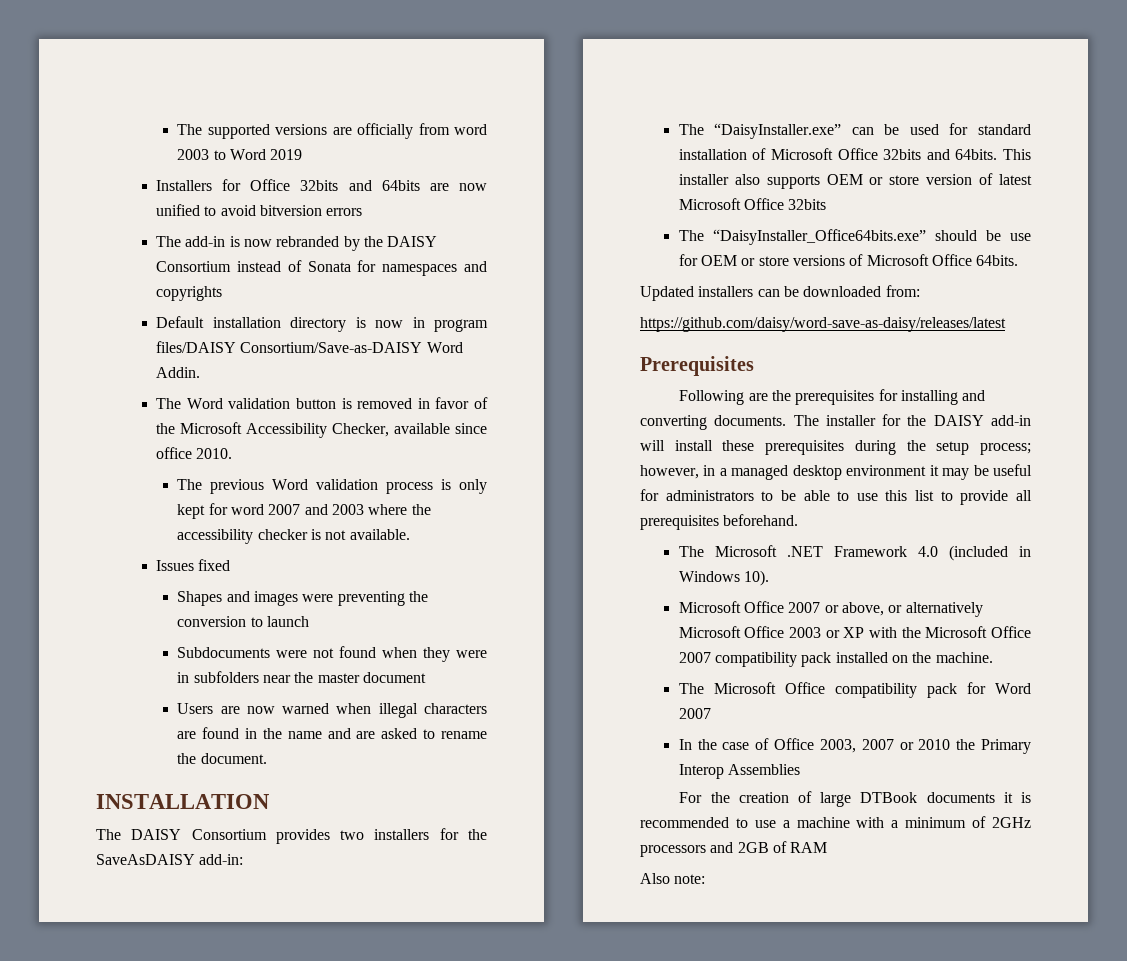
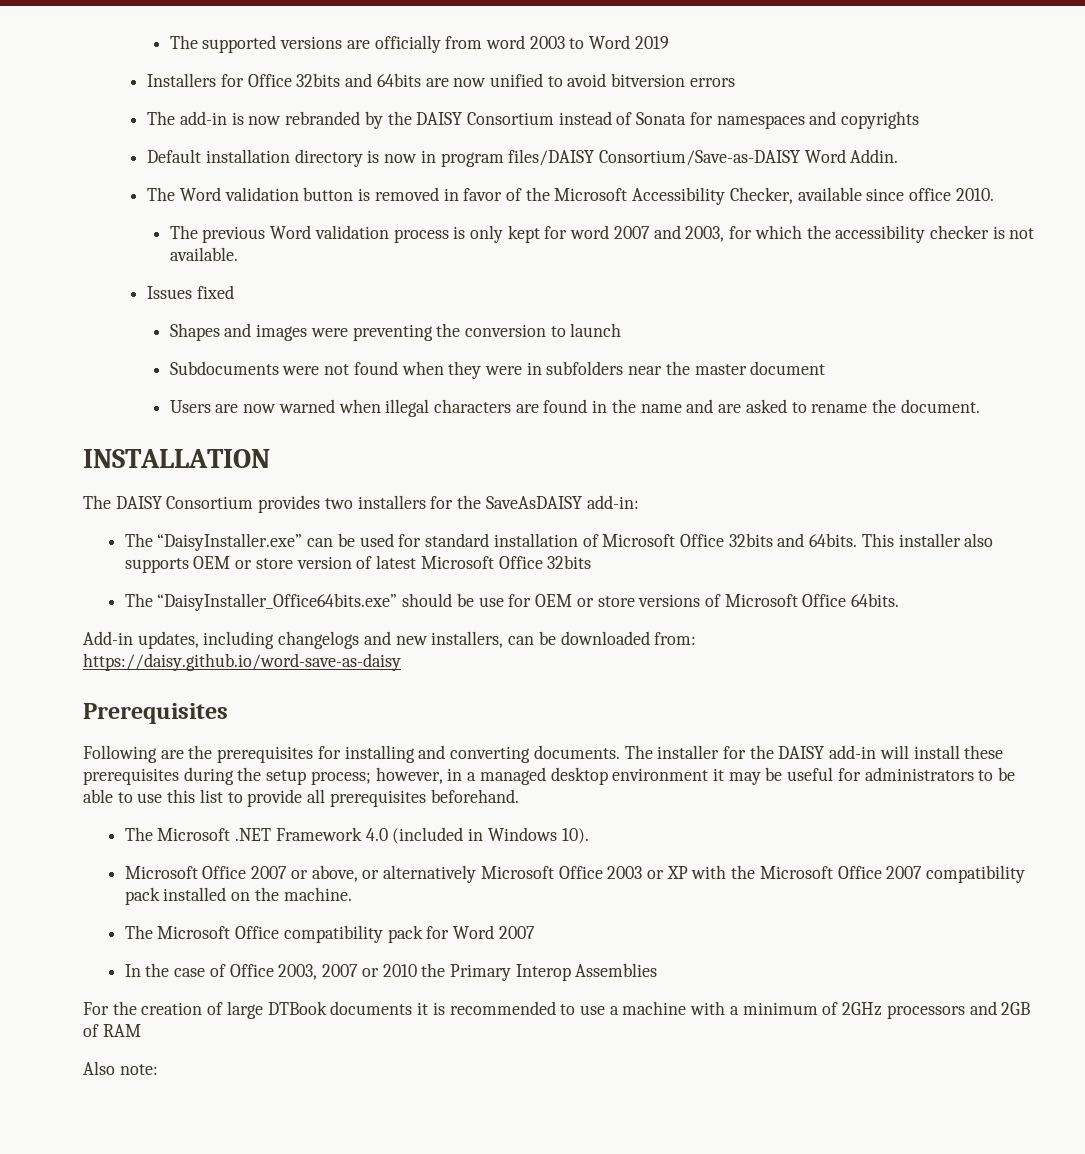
[331,504,408,515] 2003 where -> [685,225,802,242] 2003, for which
[640,286,754,301] Updated installers -> [83,631,504,649] Add-in updates, including changelogs and new installers,
[640,317,1006,332] https://github.com/daisy/word-save-as-daisy/releases/latest -> [83,653,401,671] https://daisy.github.io/word-save-as-daisy

